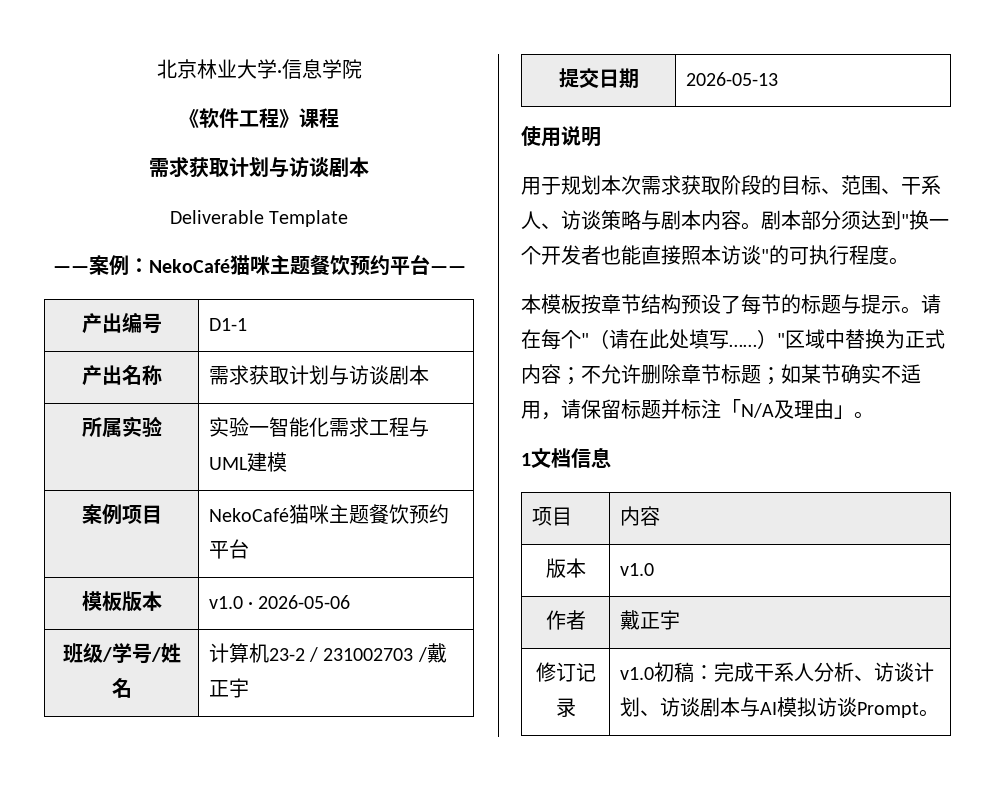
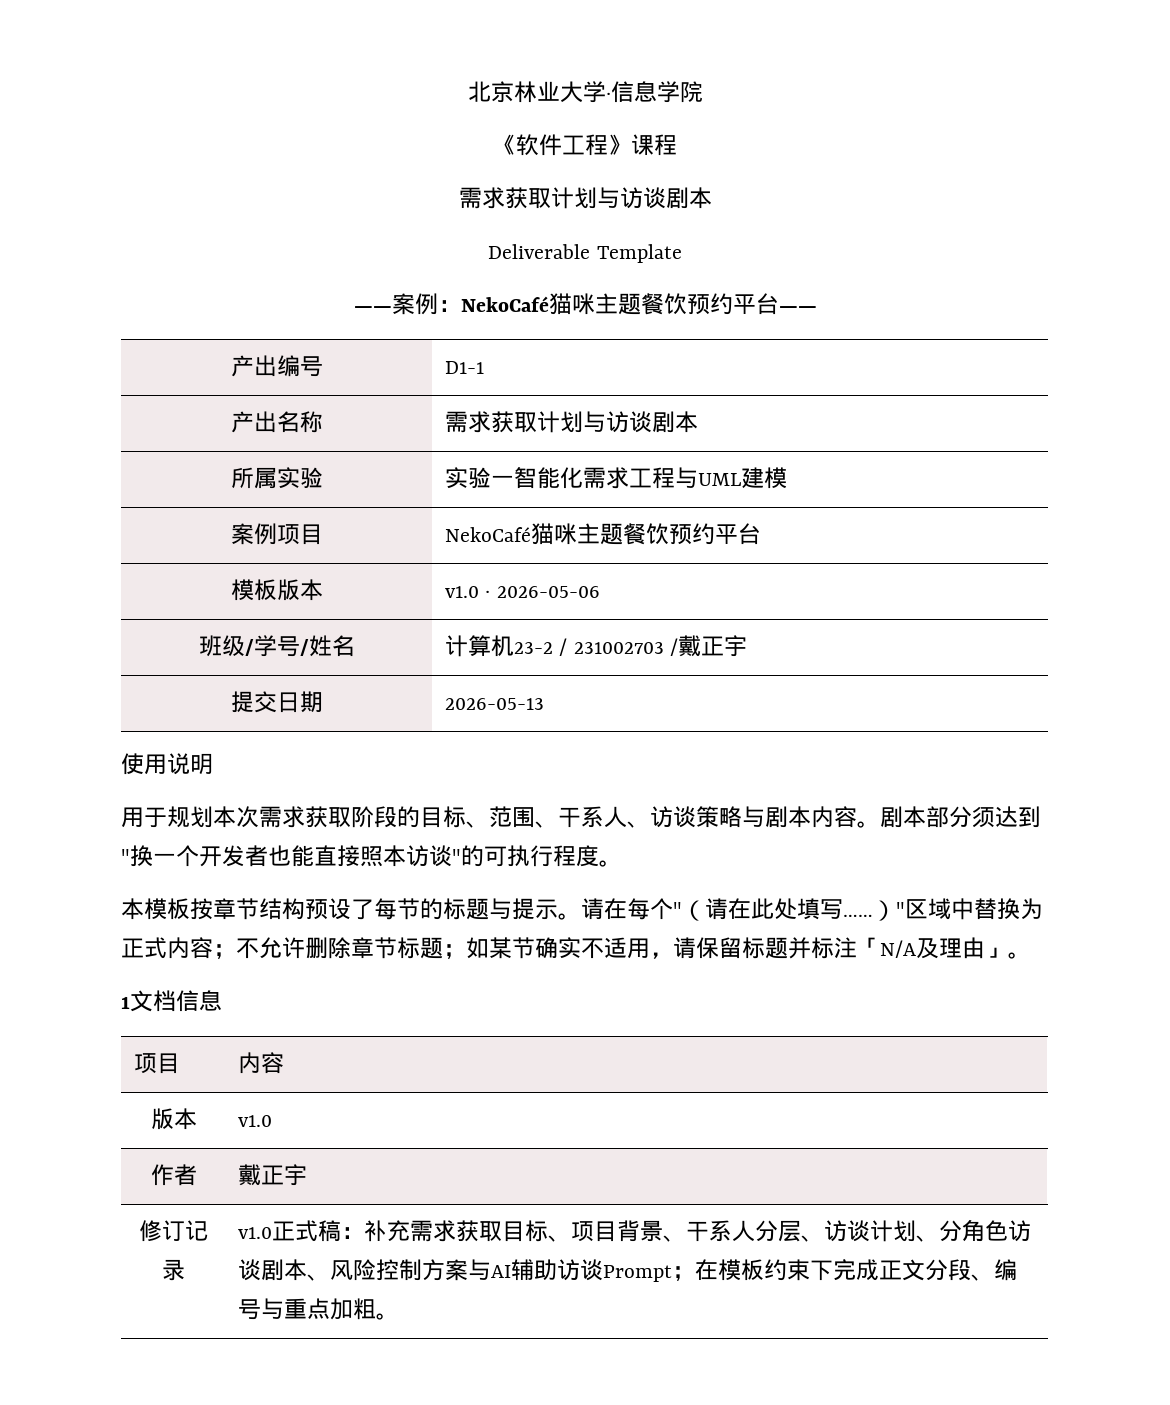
[653,662,754,683] 初稿：完成 -> [272,1220,687,1242] 正式稿：补充需求获取目标、项目背景、
[833,662,854,682] 析 -> [778,1220,802,1242] 层
[659,697,919,718] 访谈剧本与AI模拟访谈Prompt -> [939,1219,1032,1242] [238,1259,1018,1282] [238,1298,377,1320] 分角色访谈剧本、风险控制方案与AI辅助访谈Prompt；在模板约束下完成正文分段、编号与重点加粗

